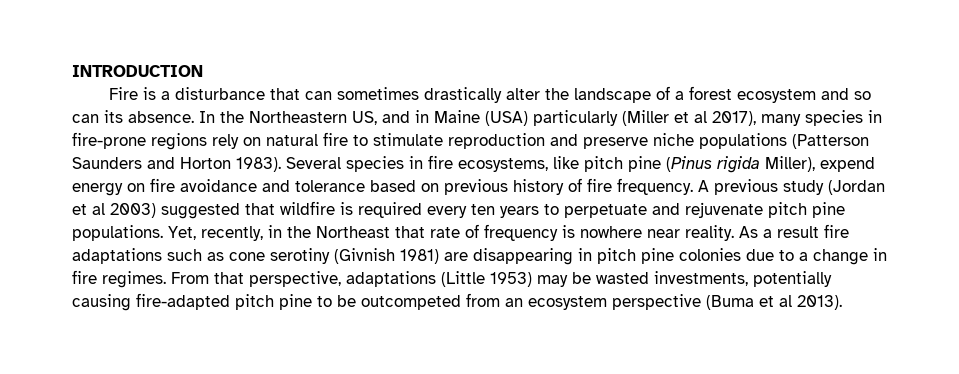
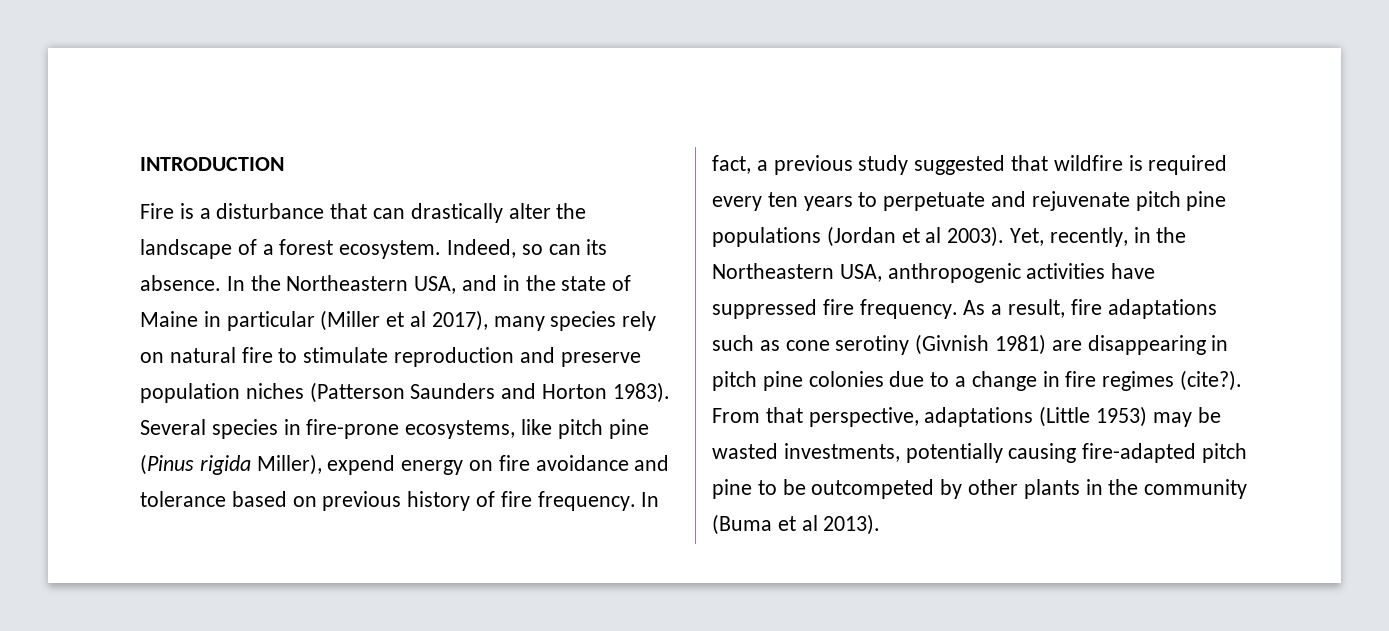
[336,87,419,100] sometimes -> (406, 213) none
[736,88,849,103] ecosystem and -> [339,239,517,259] ecosystem. Indeed,
[352,111,377,125] US, -> [414,276,457,294] USA,
[434,110,618,126] Maine (USA) particularly -> [525,275,632,291] [140,311,315,331] the state of Maine in particular
[868,110,882,123] [72,132,207,150] in fire-prone regions -> (617, 321) none
[653,133,787,149] niche populations -> [140,383,304,403] population niches
[428,155,453,169] fire -> [306,419,400,439] fire-prone
[698,179,885,195] [72,203,156,218] A previous study (Jordan et al 2003) -> [641,492,660,507] [712,155,909,175] In fact, a previous study
[72,224,734,241] populations. Yet, recently, in the Northeast that rate of frequency is nowhere near reality. -> [712,226,1187,247] [712,263,1156,283] [712,299,958,319] populations (Jordan et al 2003). Yet, recently, in the Northeastern USA, anthropogenic activities have suppressed fire frequency.
[777,226,819,238] result -> [1008,299,1066,318] result,
[102,271,166,288] regimes. -> [1102,370,1243,391] regimes (cite?).
[466,293,701,310] from an ecosystem perspective -> [940,479,1248,499] by other plants in the community

